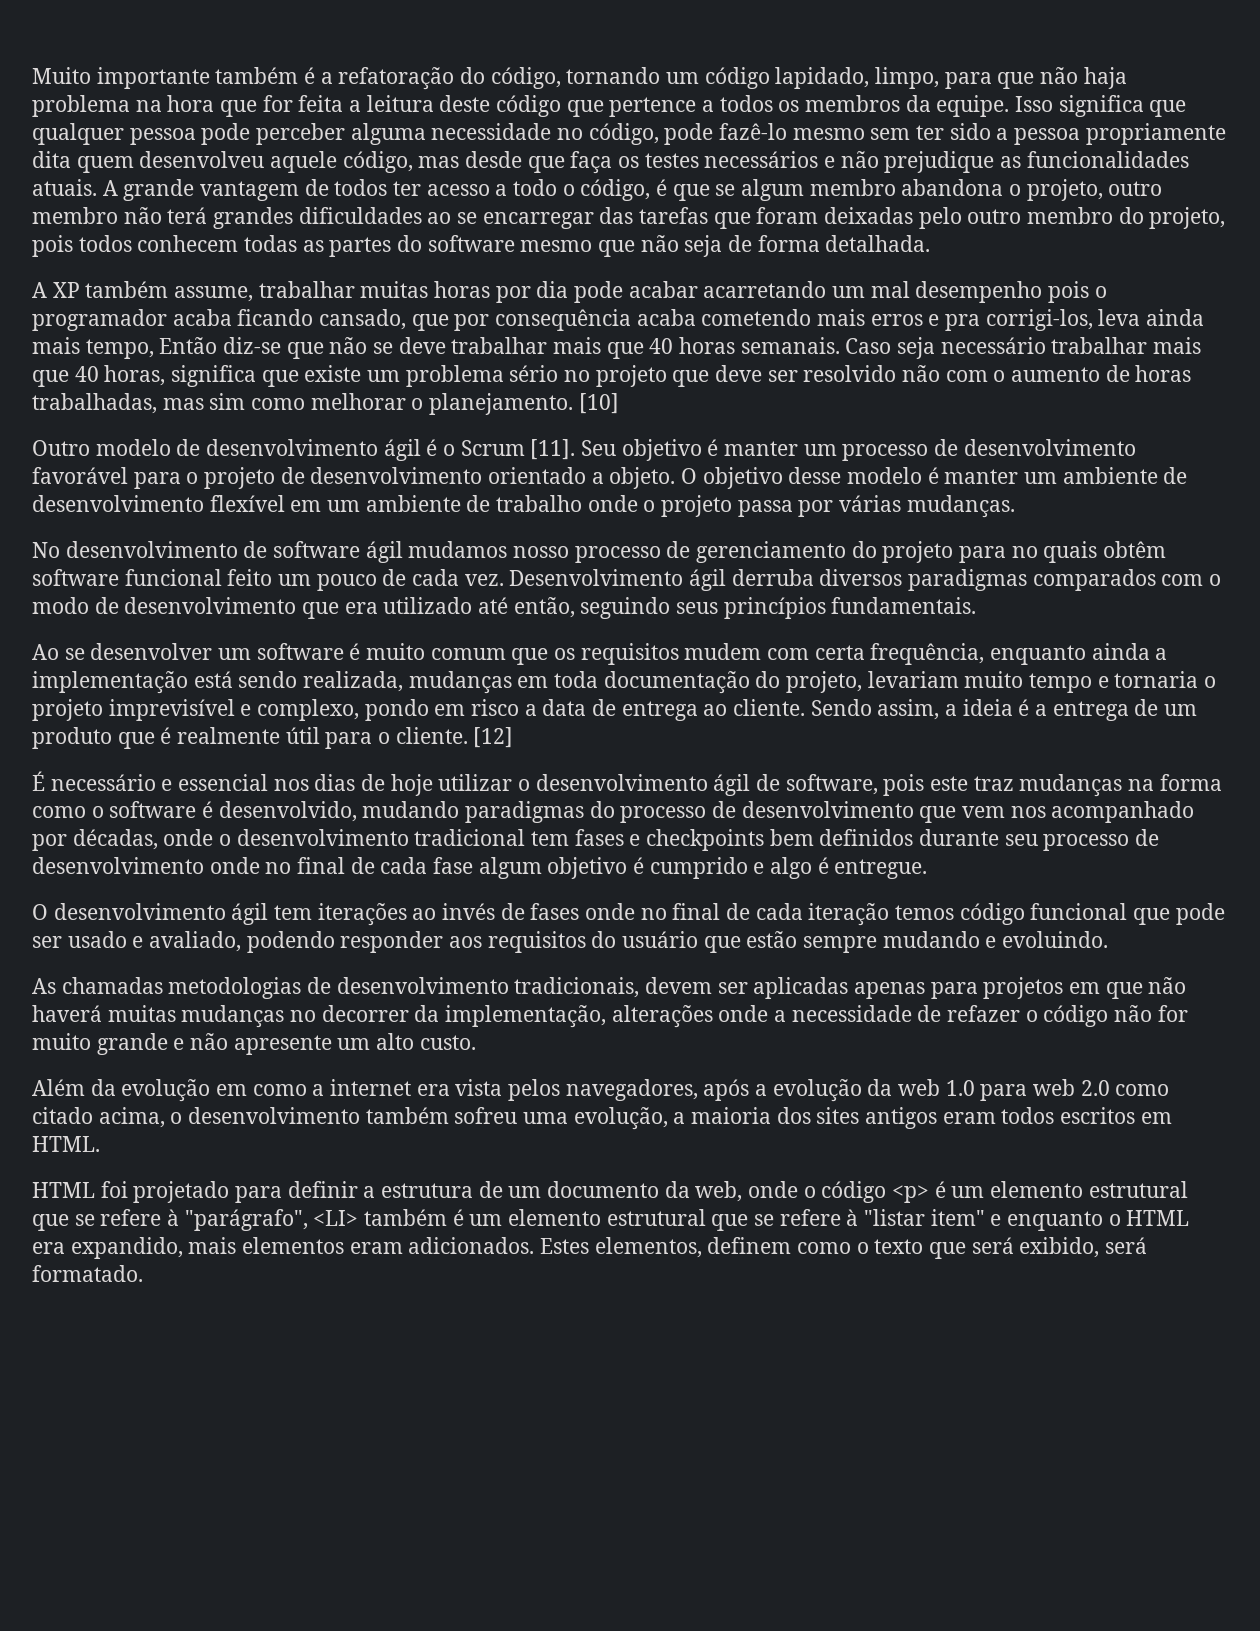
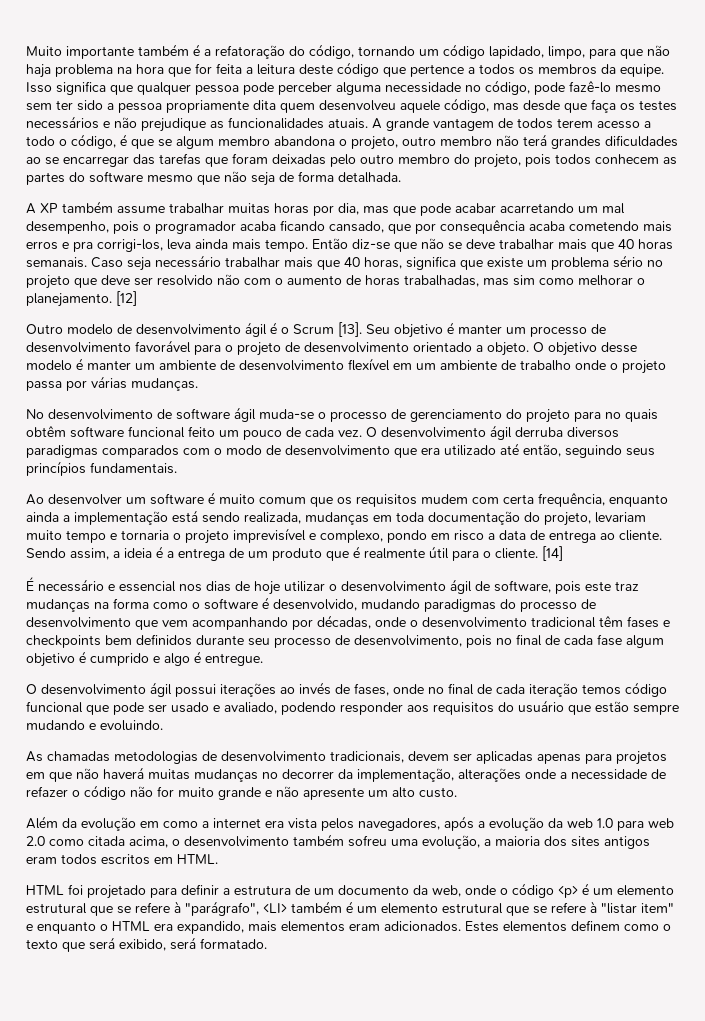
[393,181,422,196] ter -> [557,118,593,128] terem
[244,235,298,252] todas -> (659, 159) none
[174,286,254,302] assume, -> [117,206,165,214] assume
[536,281,569,298] dia -> [338,203,416,216] dia, mas que
[915,281,1043,303] desempenho -> [26,221,109,234] desempenho,
[85,339,154,359] tempo, -> [265,239,308,252] tempo.
[578,393,619,414] [10] -> [116,291,137,306] [12]
[530,439,576,460] [11]. -> [338,322,362,337] [13].
[408,541,570,558] mudamos nosso -> [259,409,326,420] muda-se o
[509,569,684,586] Desenvolvimento -> [366,427,486,438] O desenvolvimento
[64,648,85,660] se -> (44, 499) none
[473,727,514,748] [12] -> [542,546,563,561] [14]
[1010,801,1195,823] nos acompanhado -> [192,617,288,630] acompanhando
[531,831,570,846] tem -> [599,616,623,627] têm
[32,857,260,874] desenvolvimento onde -> [354,635,492,648] desenvolvimento, pois
[274,905,313,920] tem -> [175,684,216,697] possui
[530,903,580,920] fases -> [354,683,389,696] fases,
[32,1107,93,1124] citado -> [88,836,125,846] citada
[594,1237,702,1258] elementos, -> [503,921,567,932] elementos

